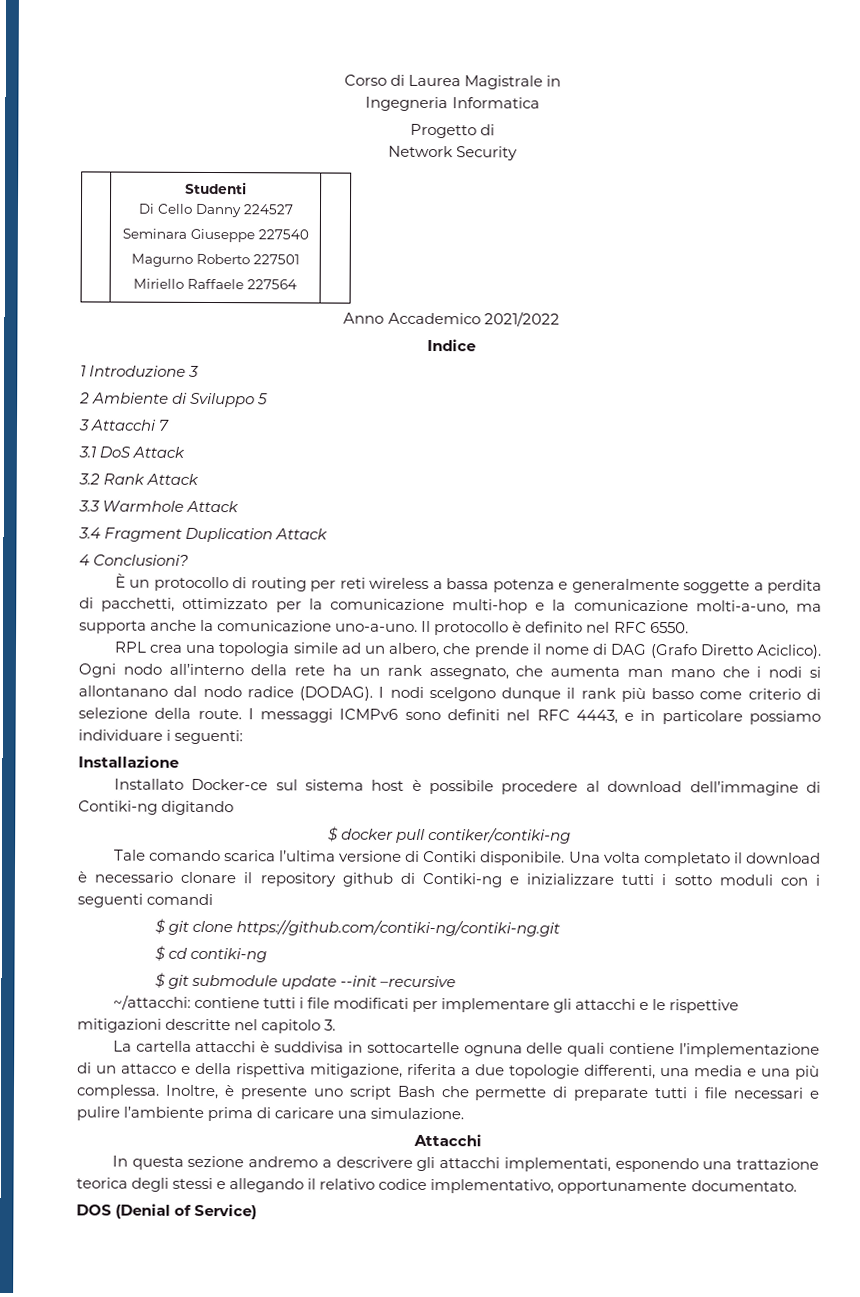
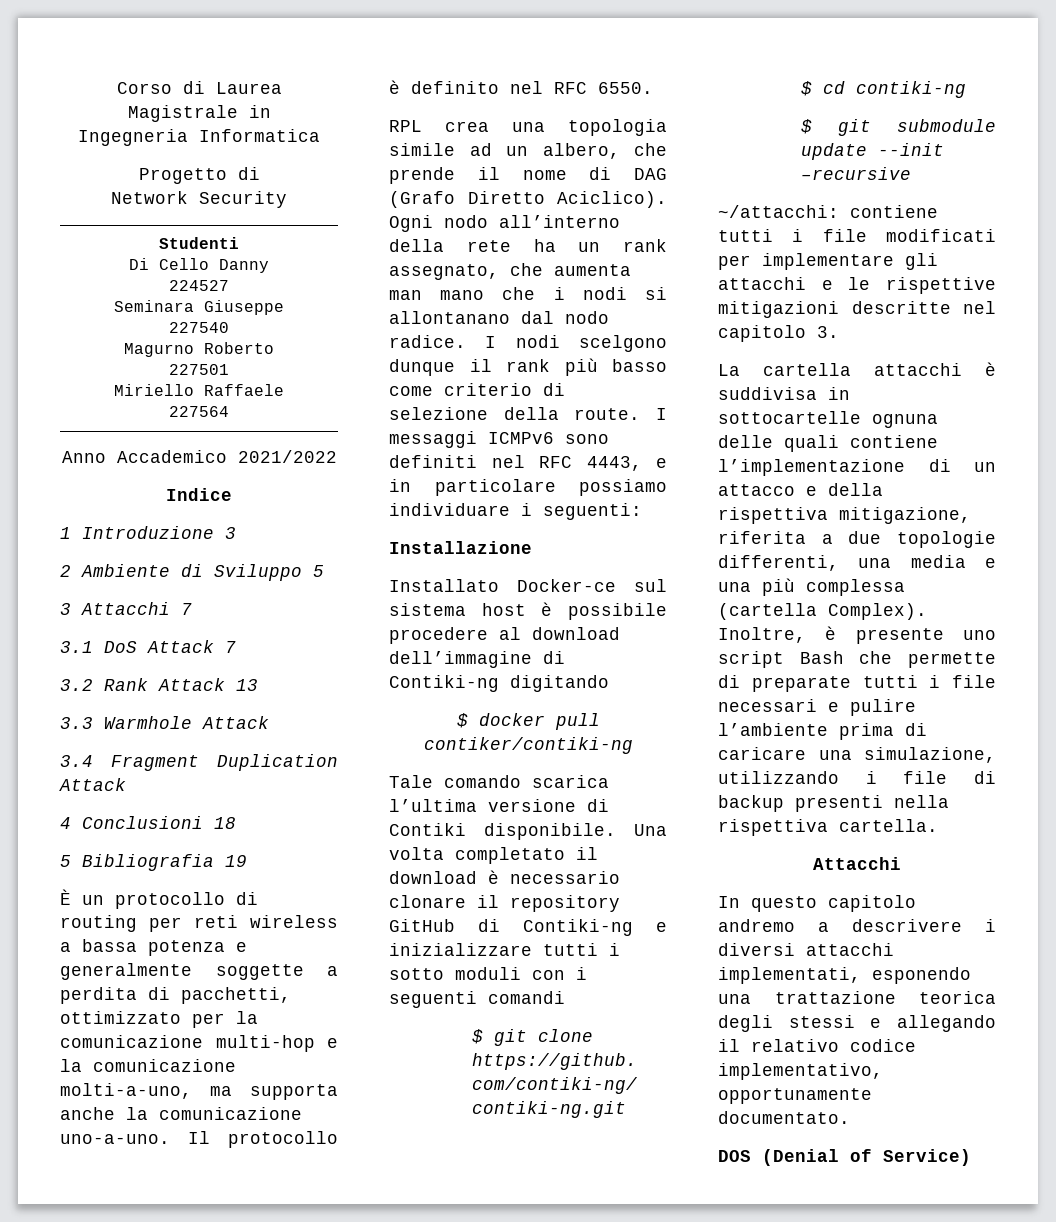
(186, 452) none -> [225,641,236,653] 7
(200, 479) none -> [236,679,258,691] 13
[93,554,190,566] Conclusioni? -> [82,816,236,829] [60,854,247,871] Conclusioni 18 // 5 Bibliografia 19
[246,686,374,701] radice (DODAG). -> [389,335,466,348] radice.
[341,872,393,887] github -> [389,919,455,932] GitHub
[76,1084,160,1099] complessa. -> [806,579,905,596] [718,603,927,620] complessa (cartella Complex).
[370,1107,465,1120] simulazione. -> [864,747,996,763] [718,771,996,784] [718,795,949,812] [718,819,938,836] simulazione, utilizzando i file di backup presenti nella rispettiva cartella.
[131,1155,245,1170] questa sezione -> [751,895,916,912] questo capitolo
[416,1156,436,1172] gli -> [985,919,996,932] [718,943,795,956] i diversi

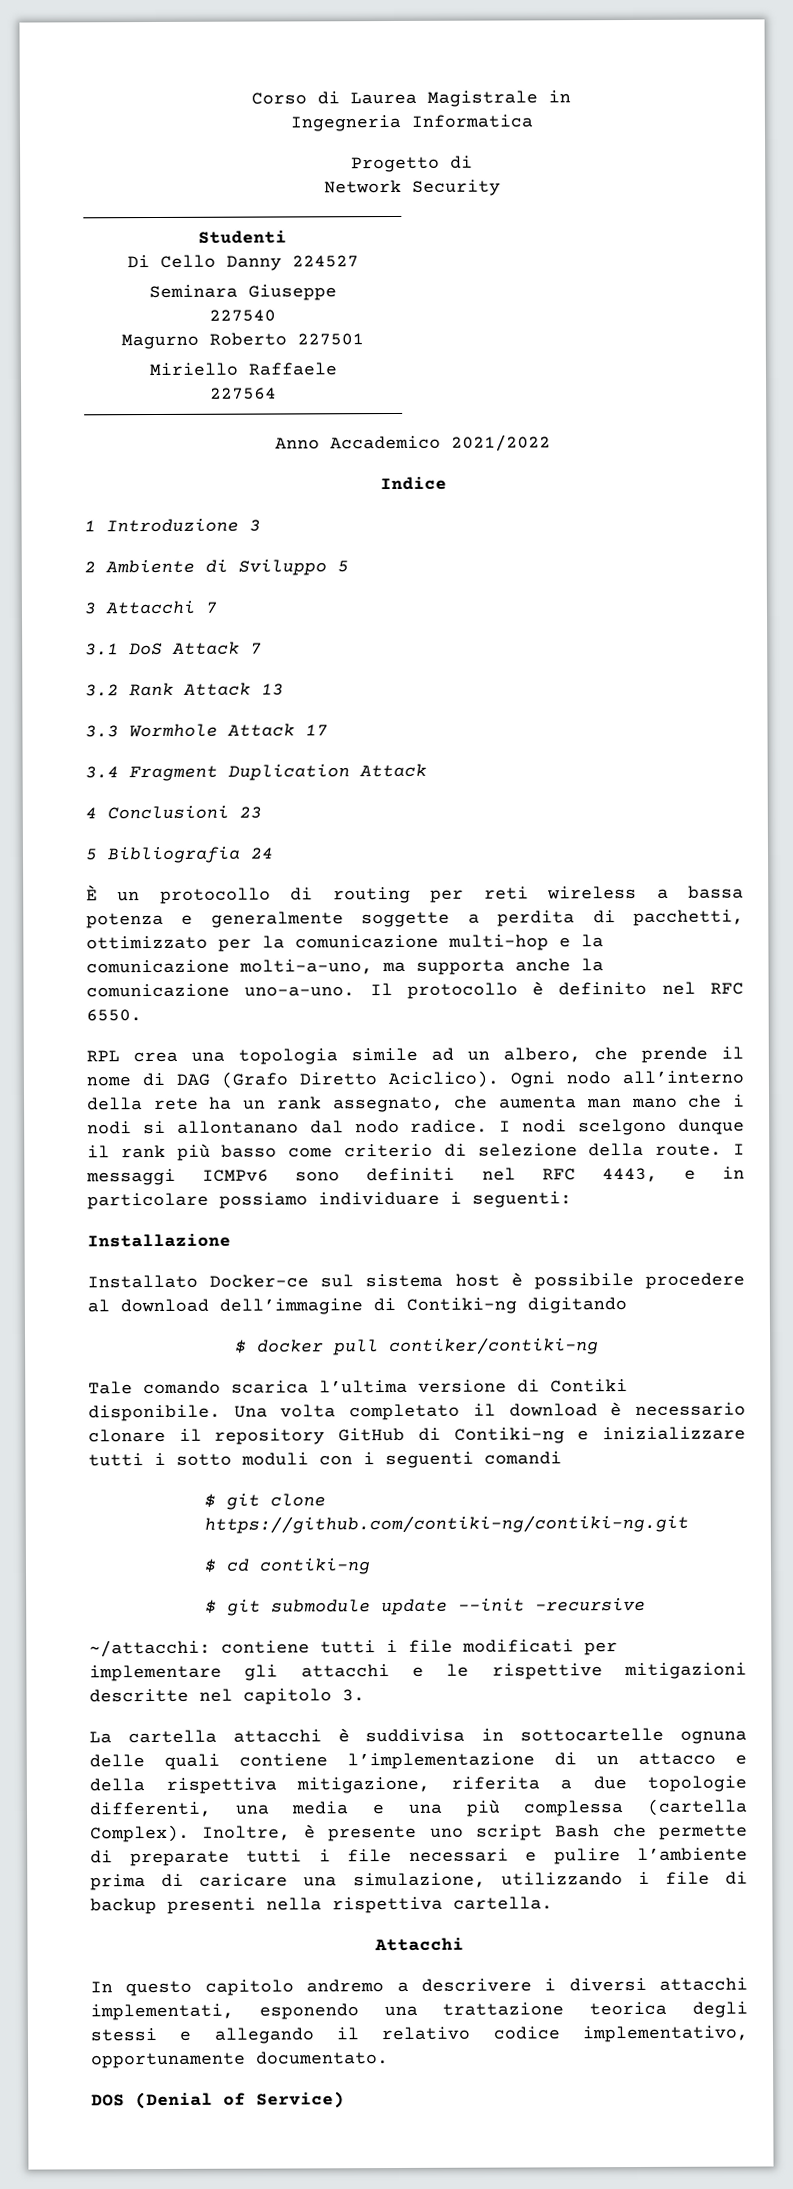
[104,716,269,729] Warmhole Attack -> [129,723,328,738] Wormhole Attack 17
[214,817,236,829] 18 -> [239,806,262,819] 23
[225,855,247,867] 19 -> [250,847,274,859] 24

